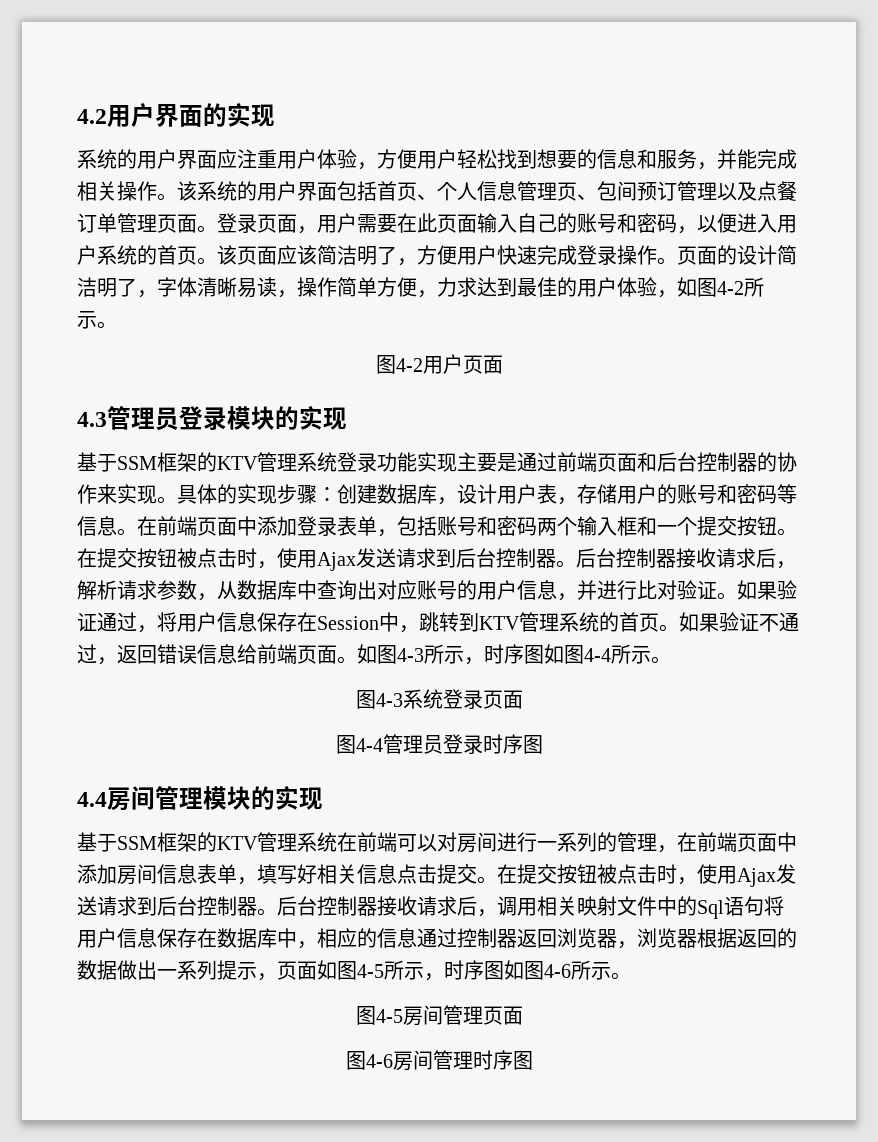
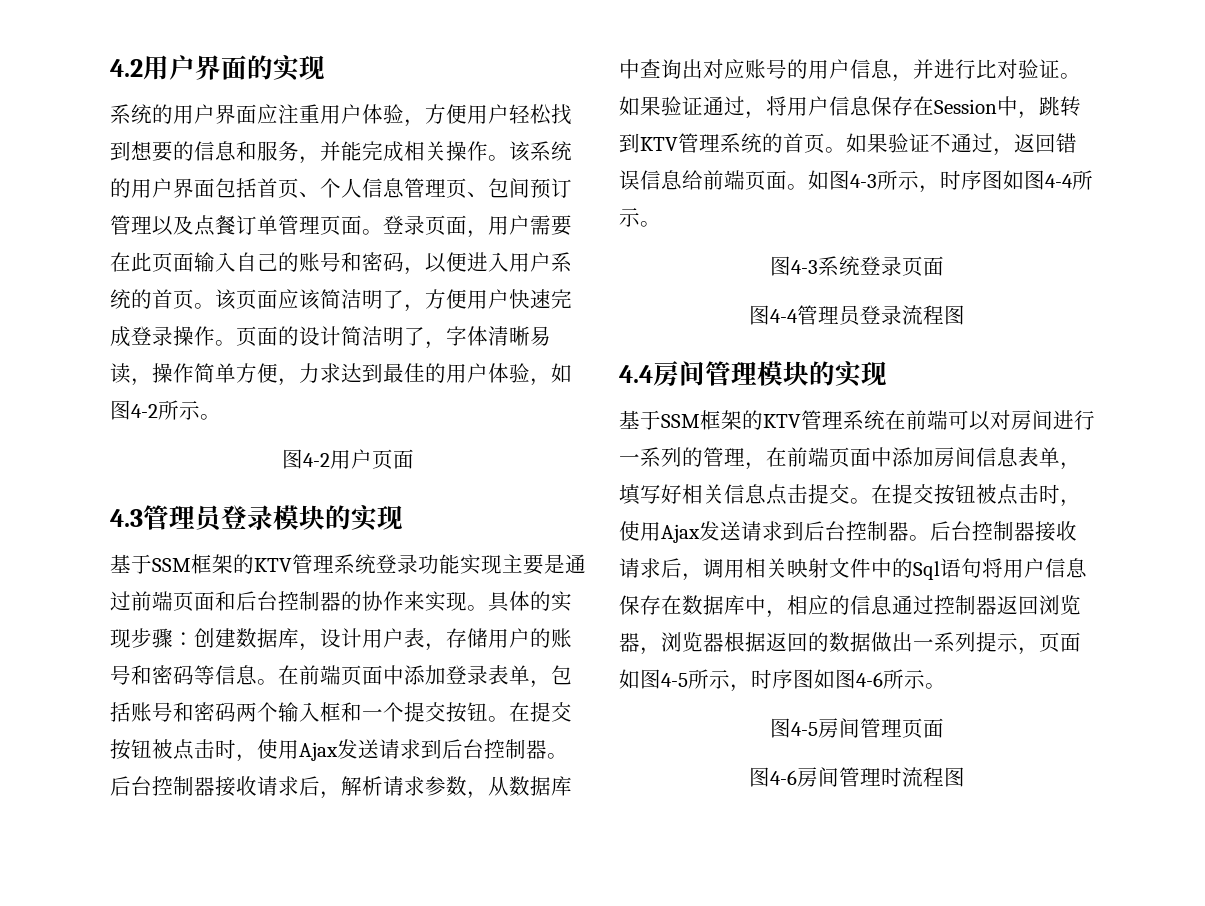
[482,734,523,754] 时序 -> [902,305,944,325] 流程
[492,1050,513,1070] 序 -> [902,767,944,787] 流程

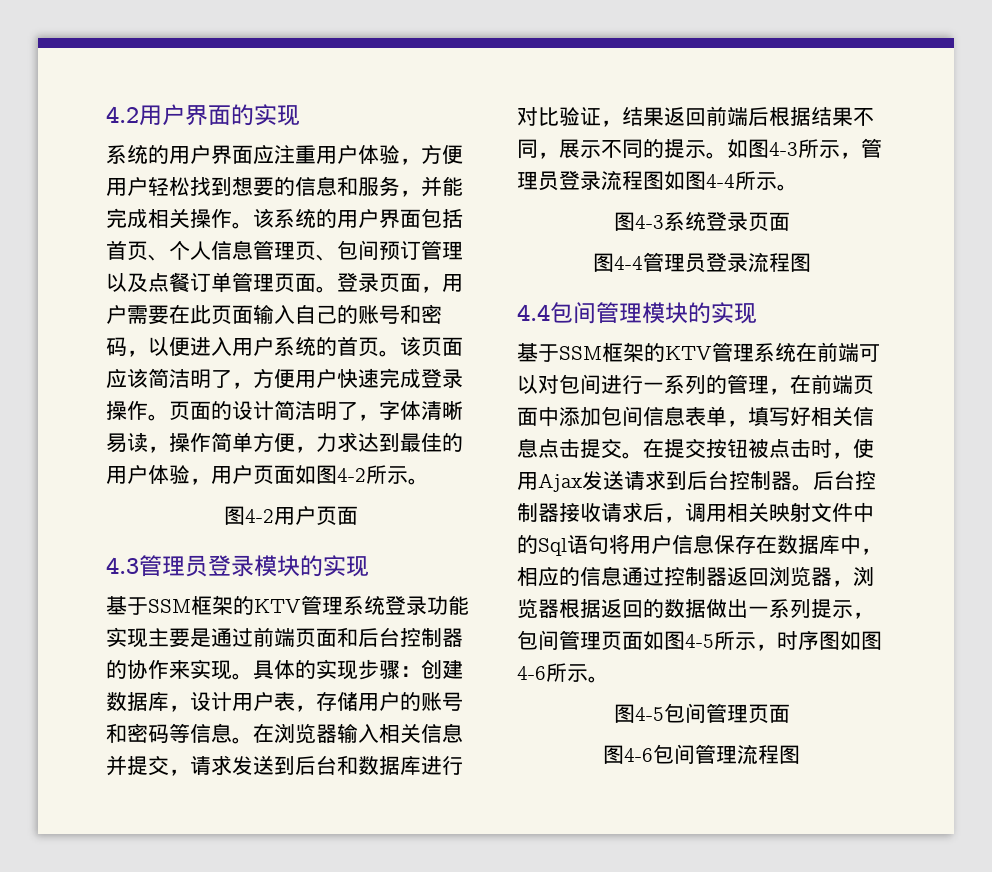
(551, 382) none -> [211,465,295,484] 用户页面
[299,665,572,688] [110,702,572,723] [110,739,568,762] [110,776,572,799] [619,59,1081,82] [619,96,1081,119] [619,133,1077,156] [619,170,787,190] 前端页面中添加登录表单，包括账号和密码两个输入框和一个提交按钮。在提交按钮被点击时，使用Ajax发送请求到后台控制器。后台控制器接收请求后，解析请求参数，从数据库中查询出对应账号的用户信息，并进行比对验证。如果验证通过，将用户信息保存在Session中，跳转到KTV管理系统的首页。如果验证不通过，返回错误信息给前端页面 -> [274,723,463,743] [106,755,463,776] [517,106,874,127] [517,139,706,159] 浏览器输入相关信息并提交，请求发送到后台和数据库进行对比验证，结果返回前端后根据结果不同，展示不同的提示
[940,170,982,190] 时序 -> [861,138,882,158] [517,170,643,191] 管理员登录流程
[653,361,679,386] 房 -> [550,302,573,323] 包
[1011,410,1032,430] 房 -> [559,374,580,394] 包
[934,447,955,467] 房 -> [601,406,622,426] 包
(1039, 651) none -> [517,630,601,650] 包间管理
[818,718,839,738] 房 -> [663,703,685,723] 包
[797,767,902,787] 房间管理时 -> [653,744,737,764] 包间管理

